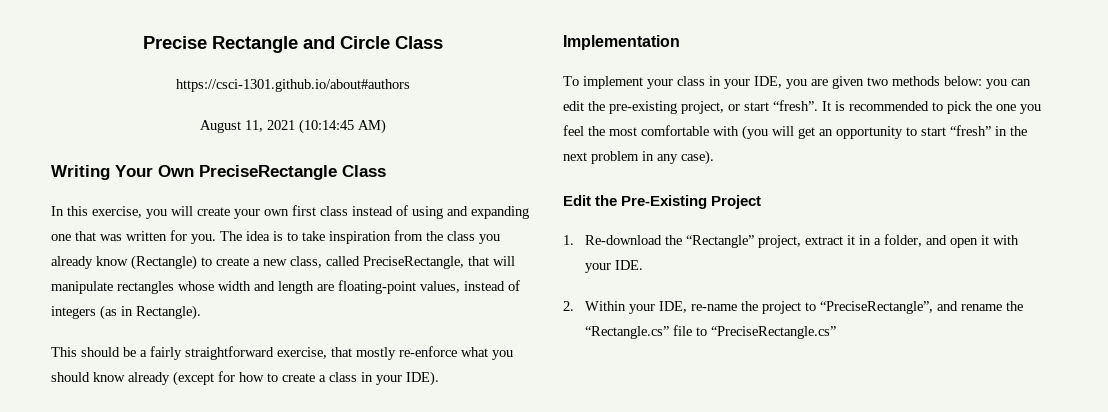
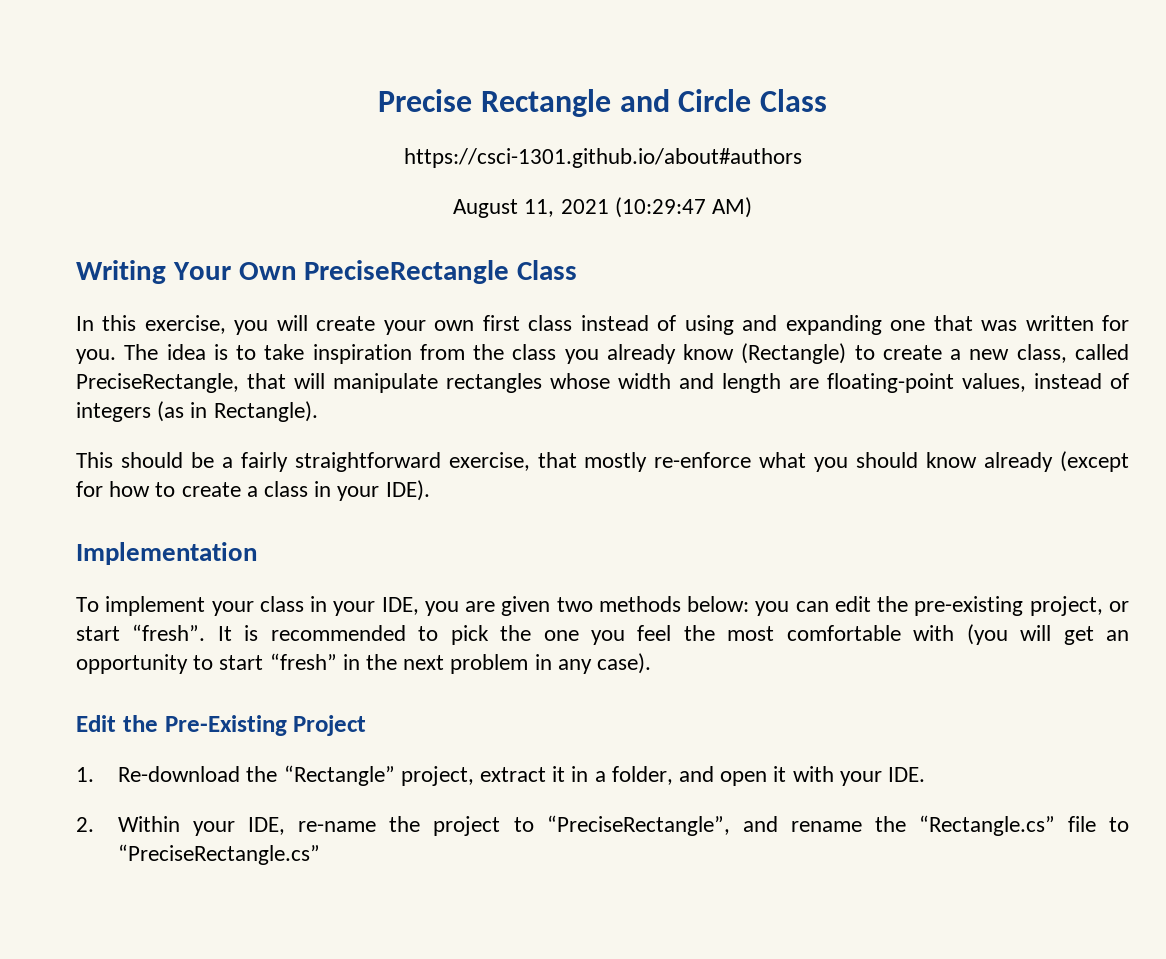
[298,119,354,134] (10:14:45 -> [614,197,706,218] (10:29:47

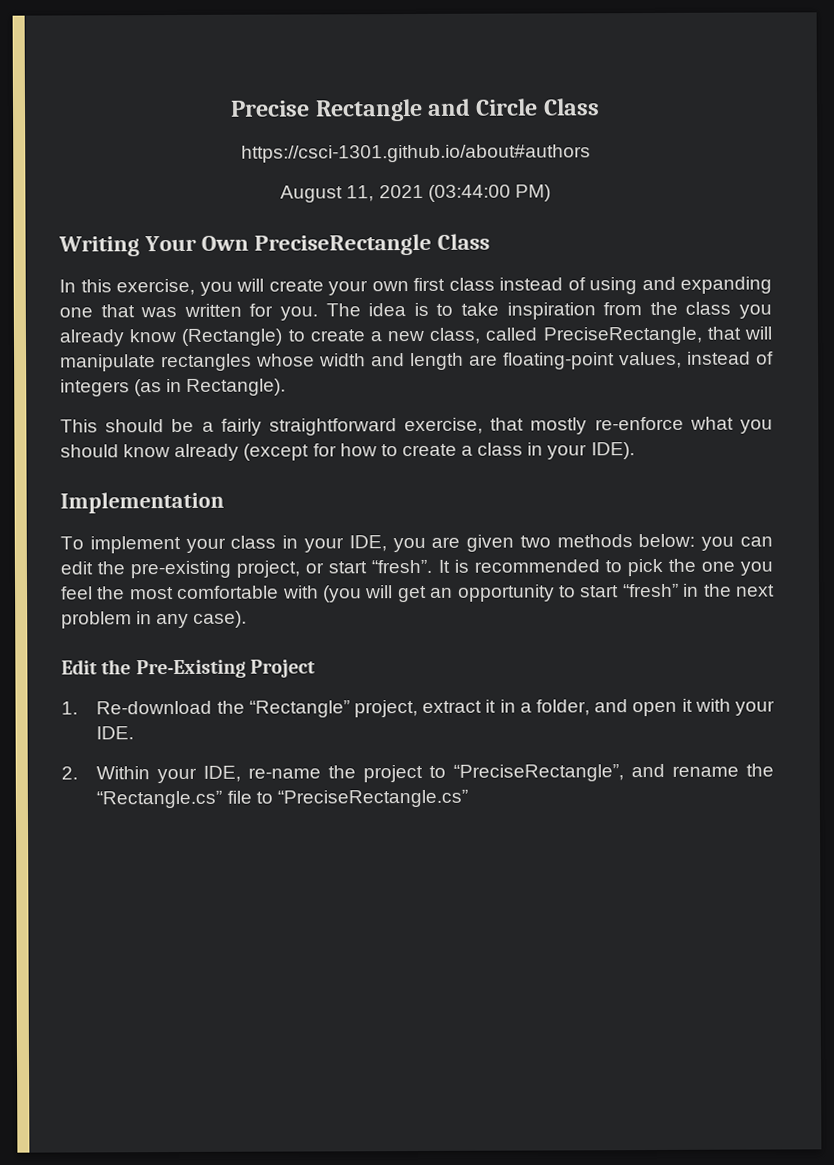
[614,197,752,218] (10:29:47 AM) -> [427,184,551,202] (03:44:00 PM)

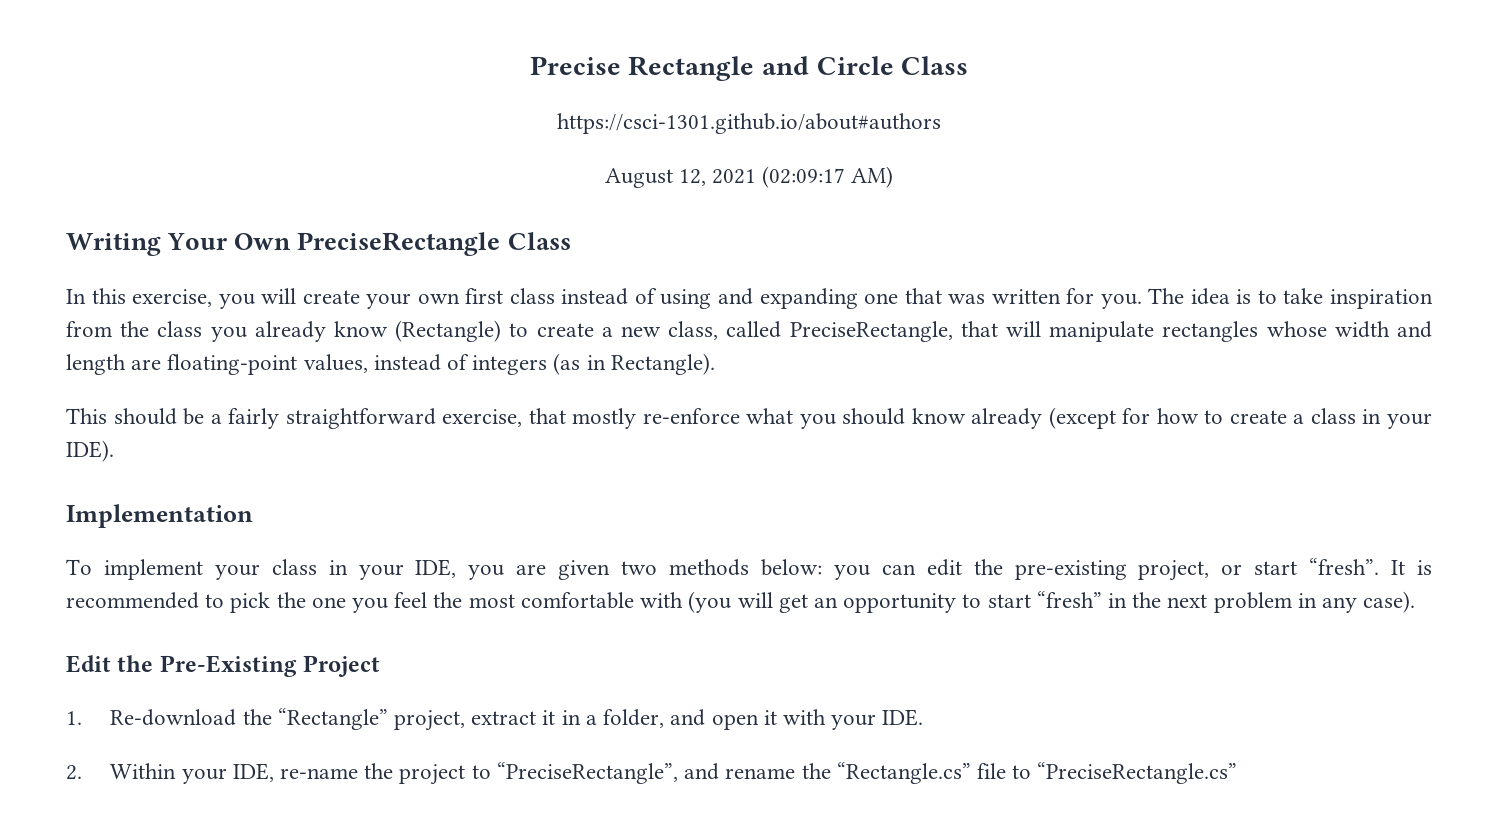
[346,184,551,202] 11, 2021 (03:44:00 PM) -> [678,166,894,188] 12, 2021 (02:09:17 AM)

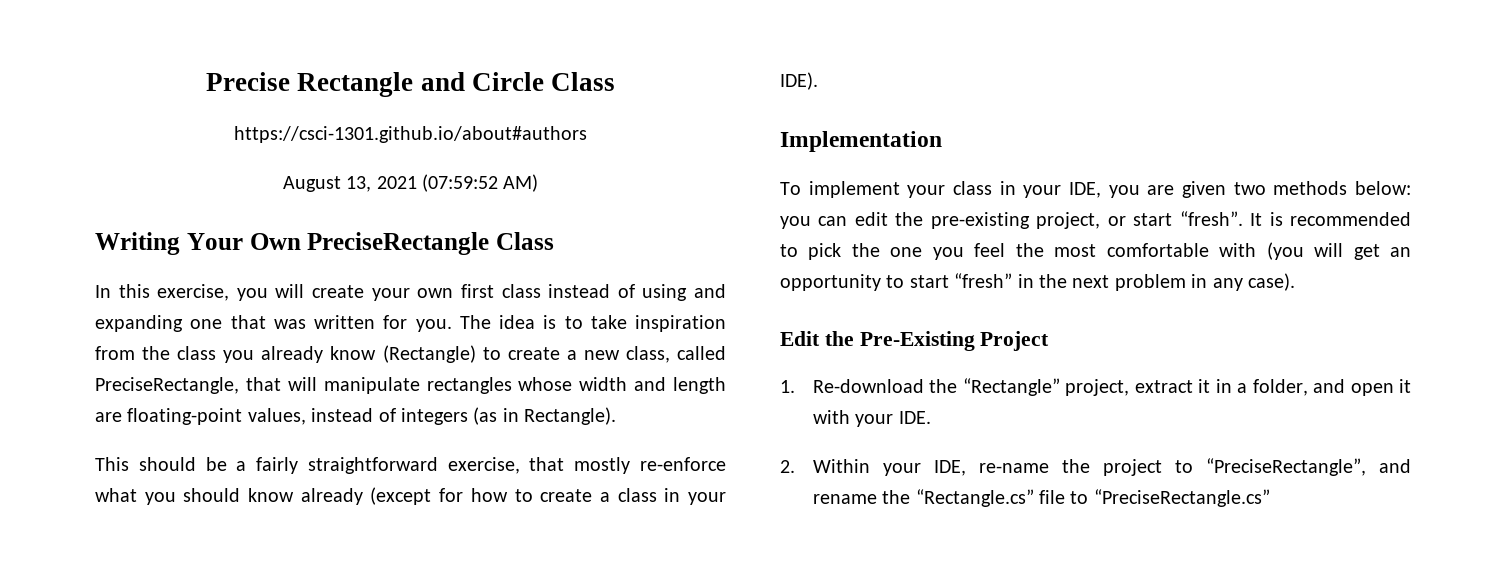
[678,166,846,188] 12, 2021 (02:09:17 -> [346,174,498,192] 13, 2021 (07:59:52

